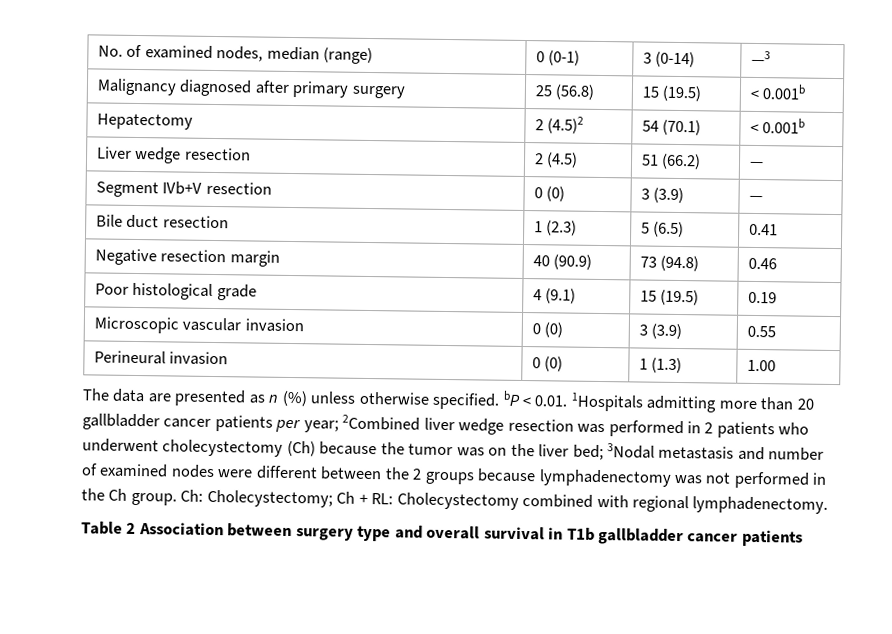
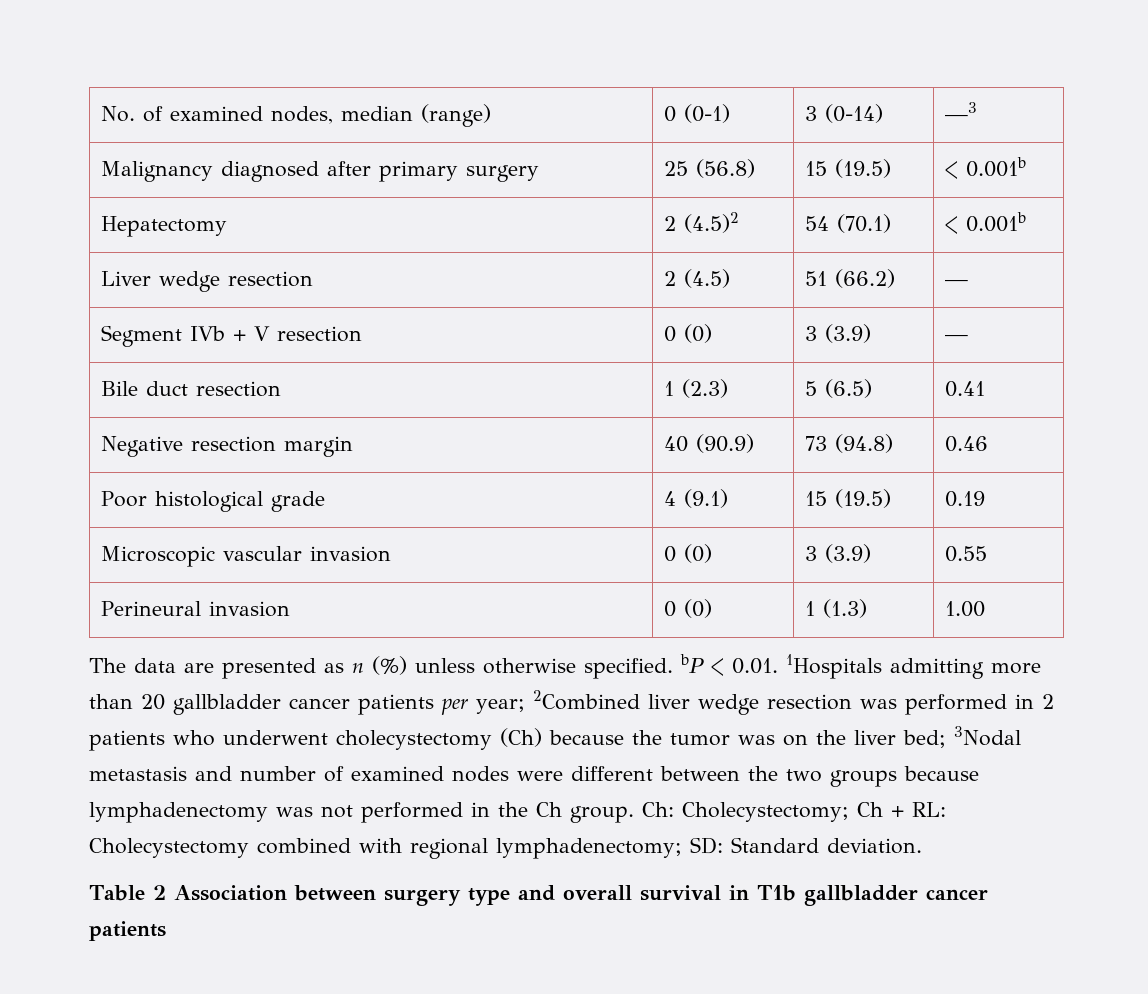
[162,181,203,195] IVb+V -> [190,326,271,341] IVb + V
[412,468,423,480] 2 -> [786,769,822,782] two
[692,496,829,514] lymphadenectomy. -> [496,837,922,859] lymphadenectomy; SD: Standard deviation.

